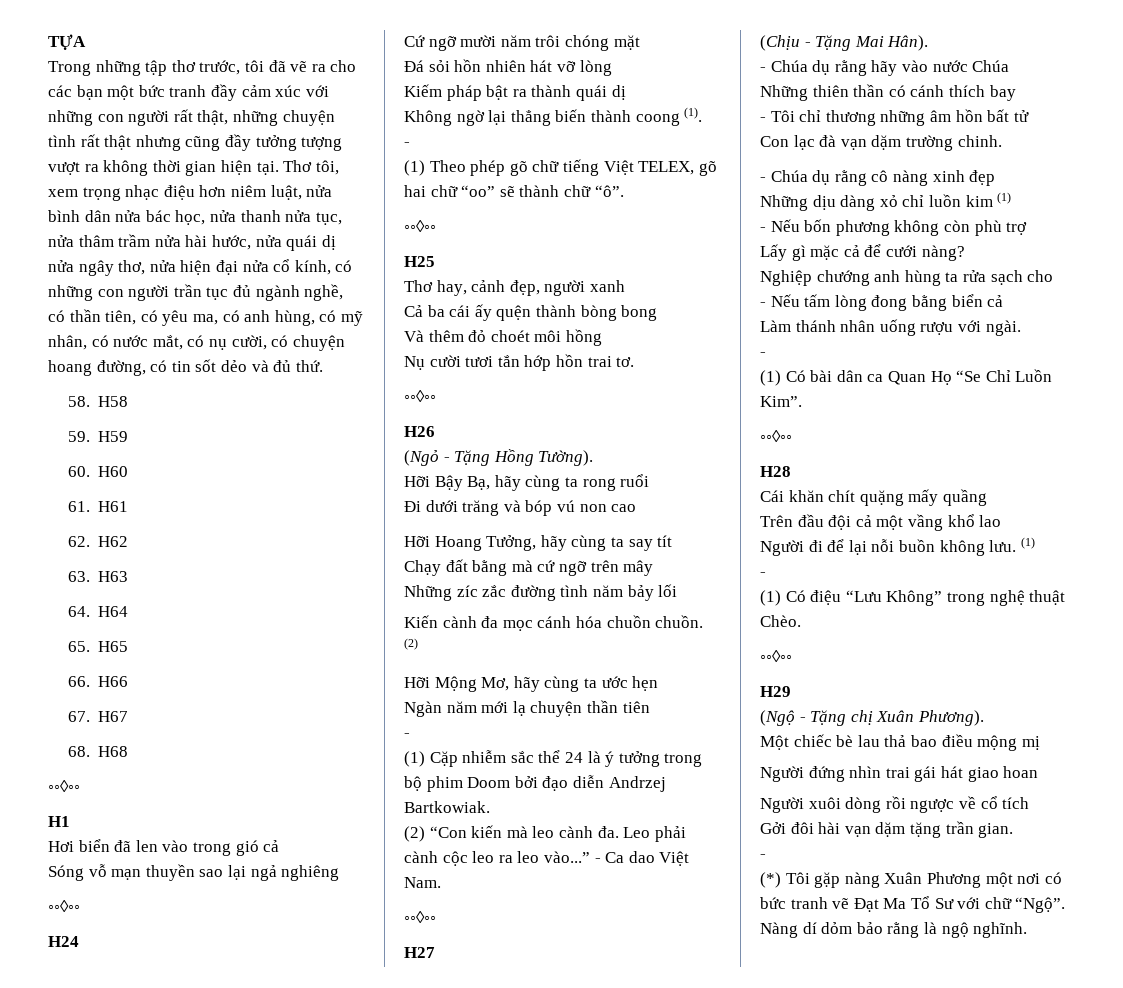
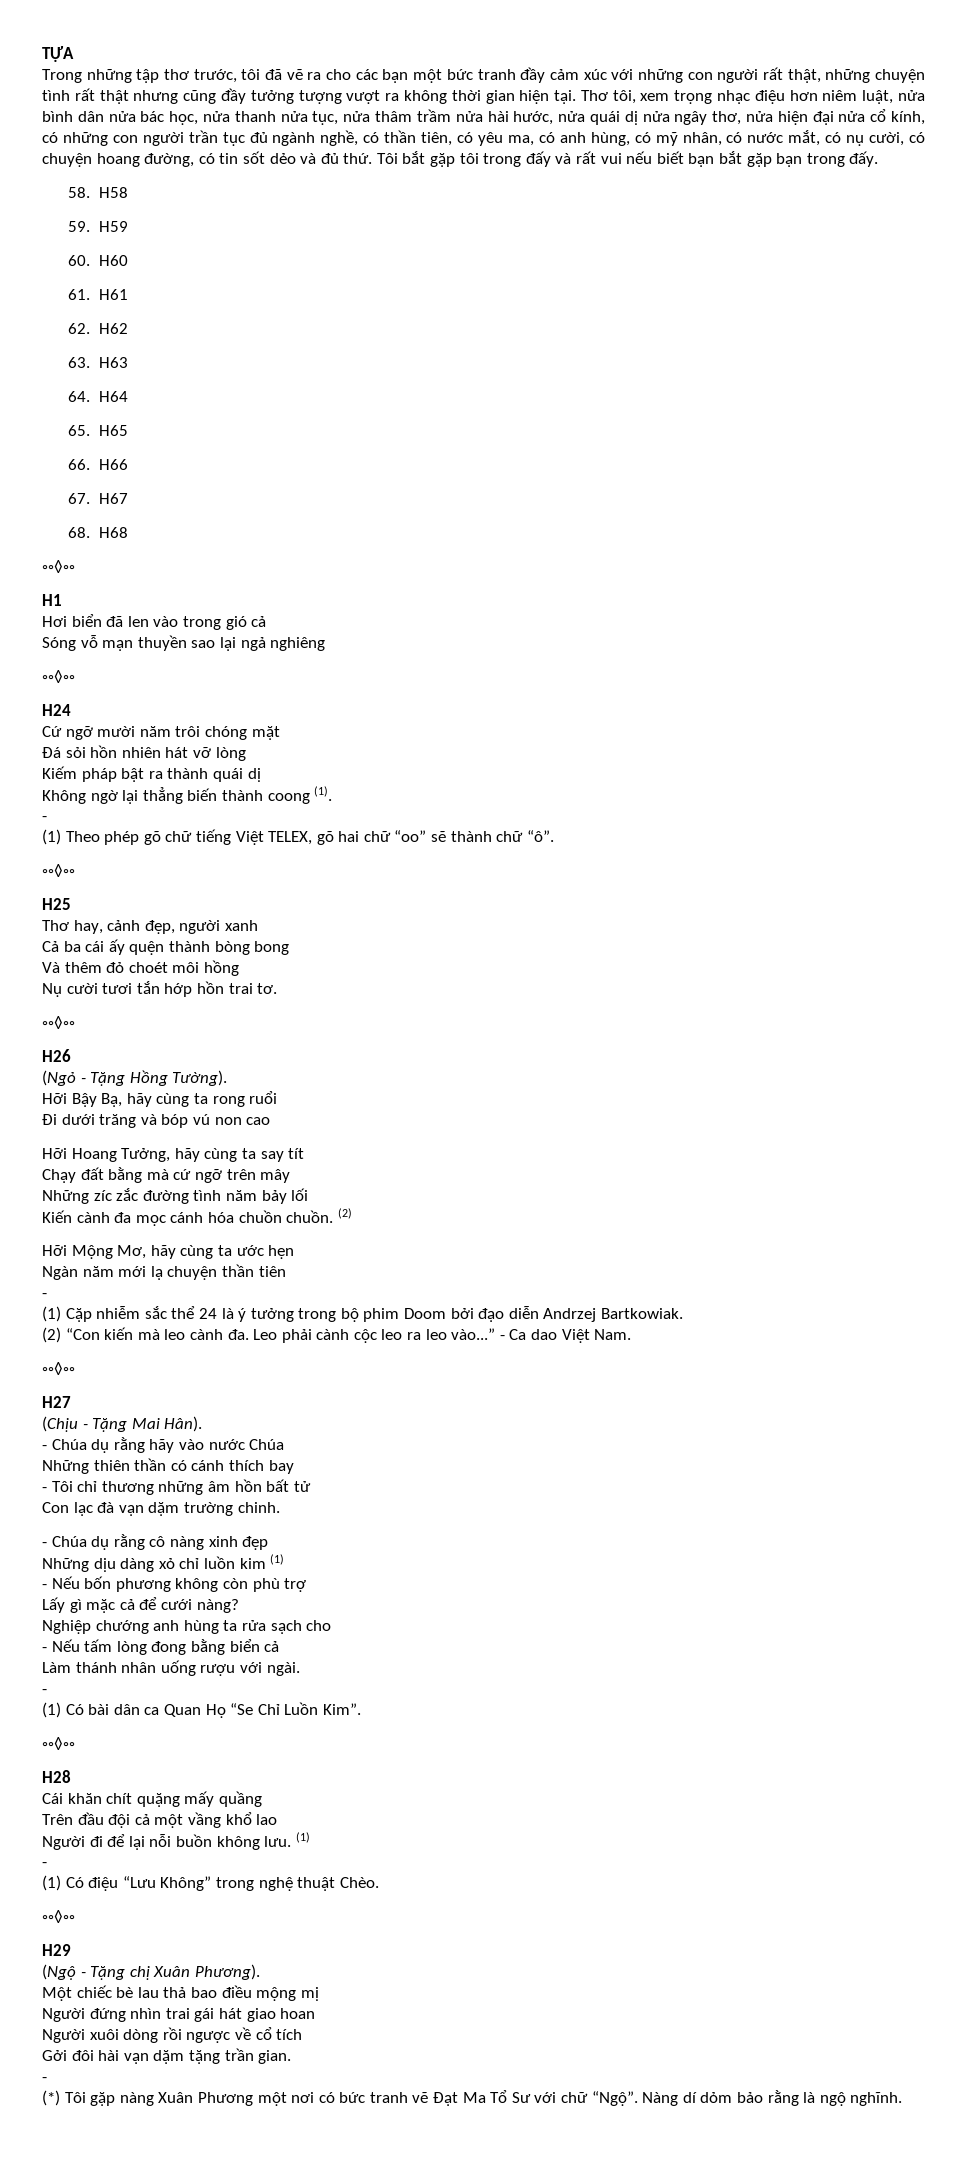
(323, 366) none -> [376,151,879,167] Tôi bắt gặp tôi trong đấy và rất vui nếu biết bạn bắt gặp bạn trong đấy.

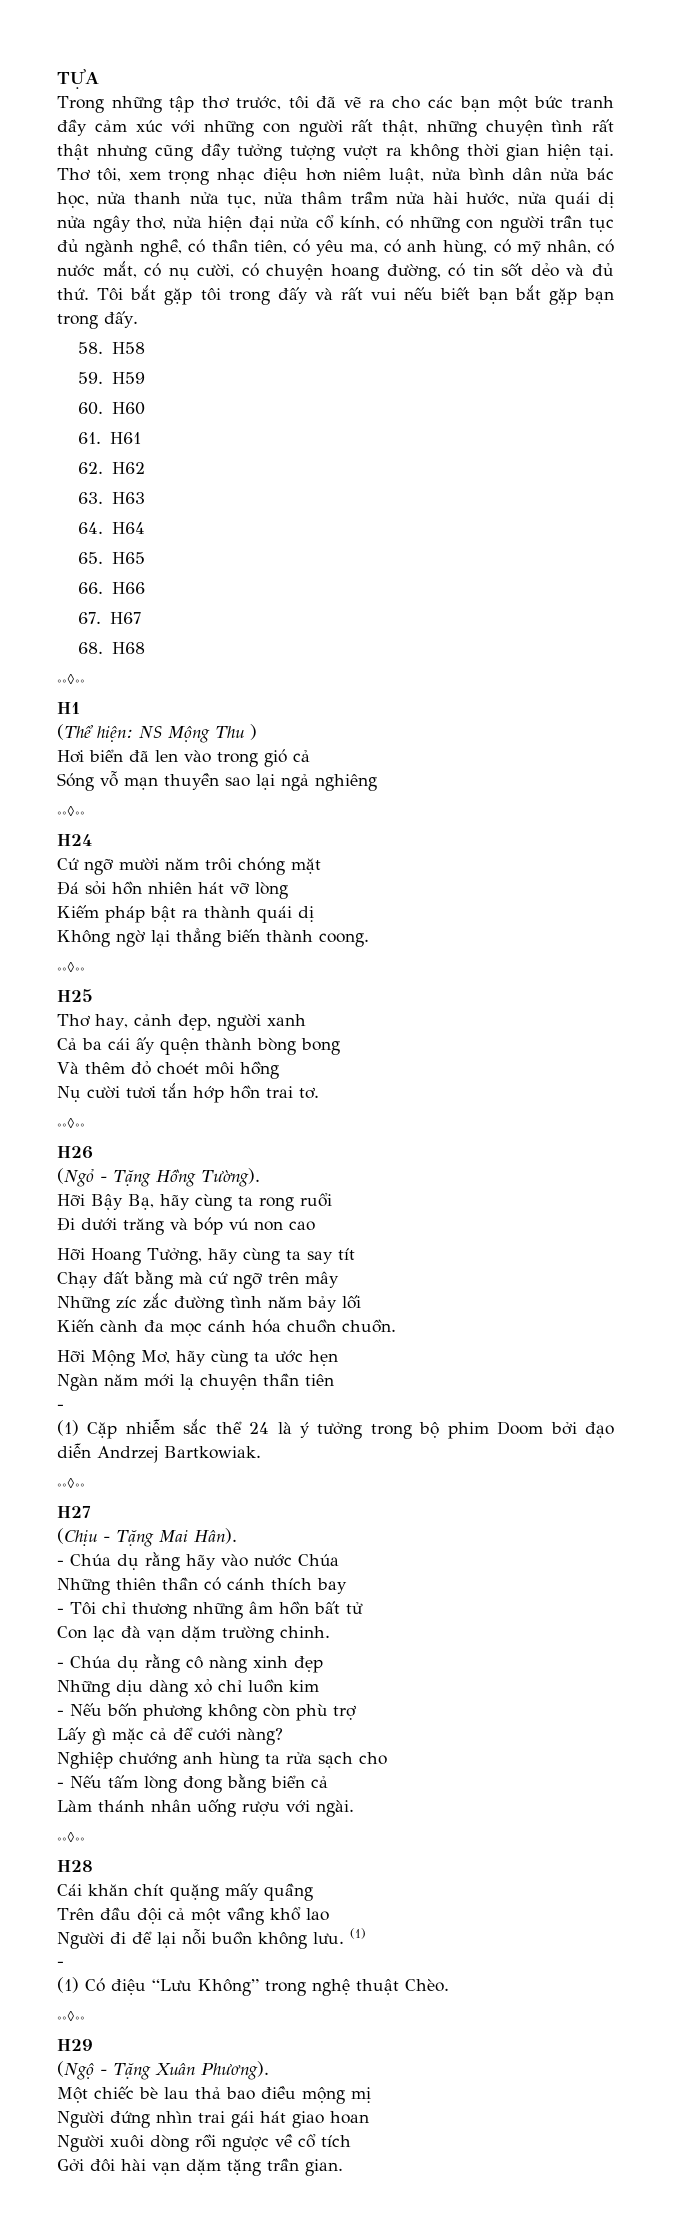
(62, 600) none -> [57,724,257,743] // (Thể hiện: NS Mộng Thu )
[267,786,333,804] [42,816,47,821] [42,829,554,845] coong (1). // - // (1) Theo phép gõ chữ tiếng Việt TELEX, gõ hai chữ “oo” sẽ thành chữ “ô”. -> [319,933,369,947] coong.
[337,1208,352,1219] (2) -> (396, 1326) none
[42,1327,632,1343] // (2) “Con kiến mà leo cành đa. Leo phải cành cộc leo ra leo vào...” - Ca dao Việt Nam. -> (261, 1452) none
[270,1554,285,1565] (1) -> (319, 1686) none
[42,1689,47,1694] [42,1702,361,1718] // - // (1) Có bài dân ca Quan Họ “Se Chỉ Luồn Kim”. -> (354, 1808) none
[129,1966,150,1980] chị -> (151, 2071) none
[42,2077,47,2082] [42,2090,903,2106] // - // (*) Tôi gặp nàng Xuân Phương một nơi có bức tranh vẽ Đạt Ma Tổ Sư với chữ “Ngộ”. Nàng dí dỏm bảo rằng là ngộ nghĩnh. -> (343, 2167) none

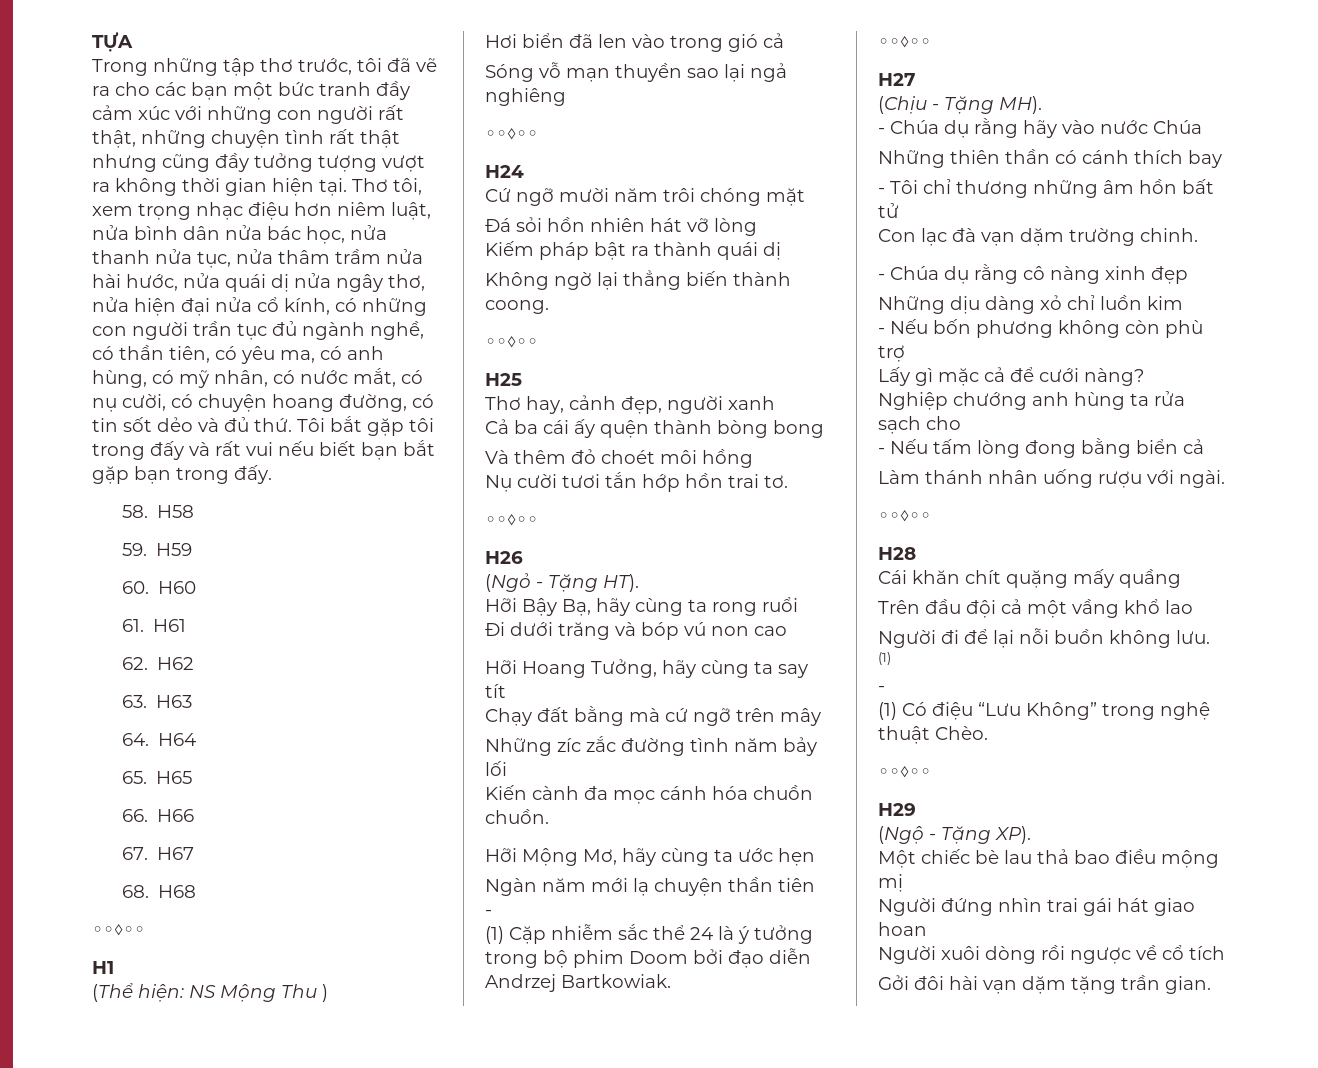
[156,1168,260,1187] Hồng Tường). -> [603,574,639,592] HT).
[159,1528,237,1544] Mai Hân). -> [999,96,1042,114] MH).
[155,2061,269,2080] Xuân Phương). -> [995,826,1031,844] XP).

